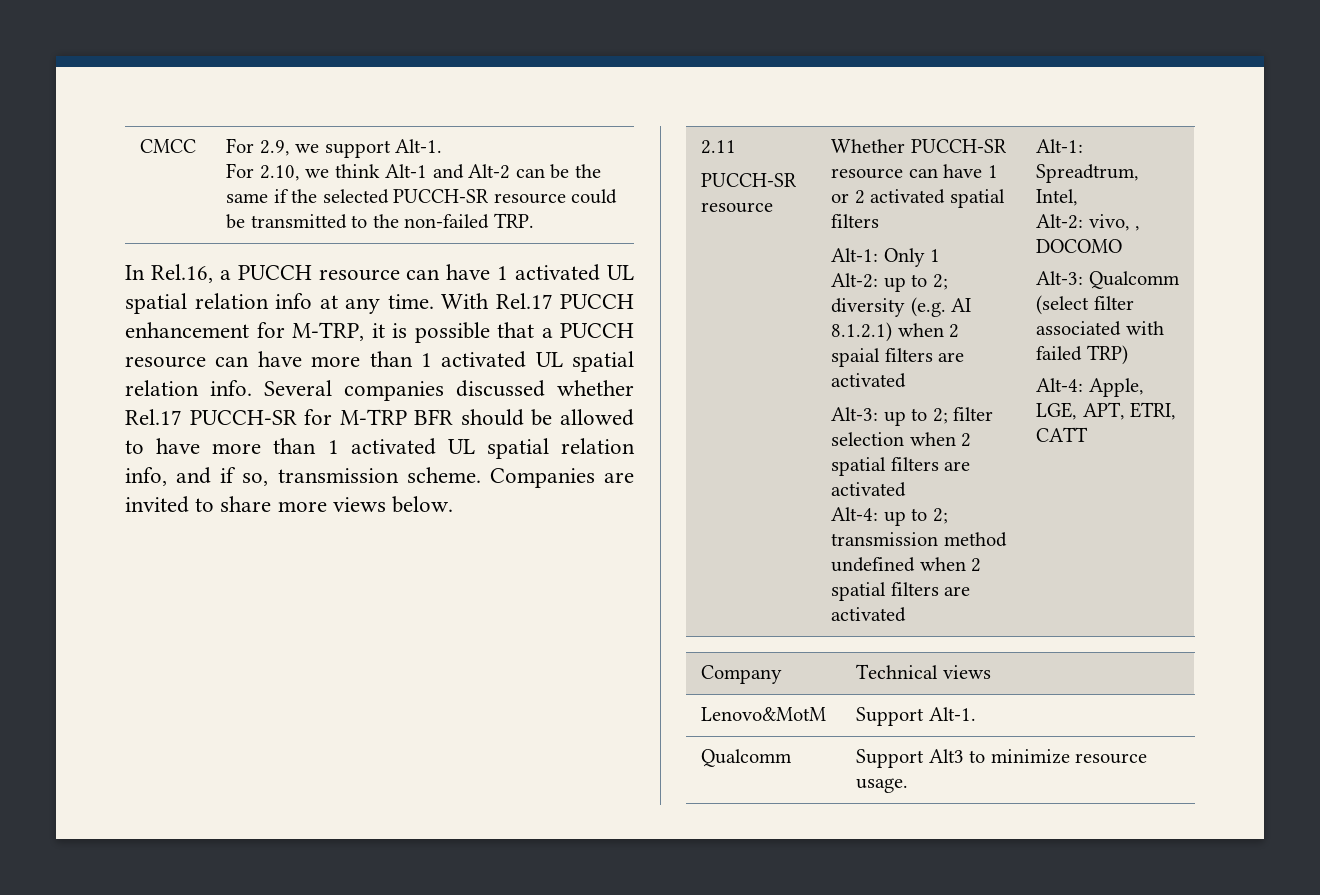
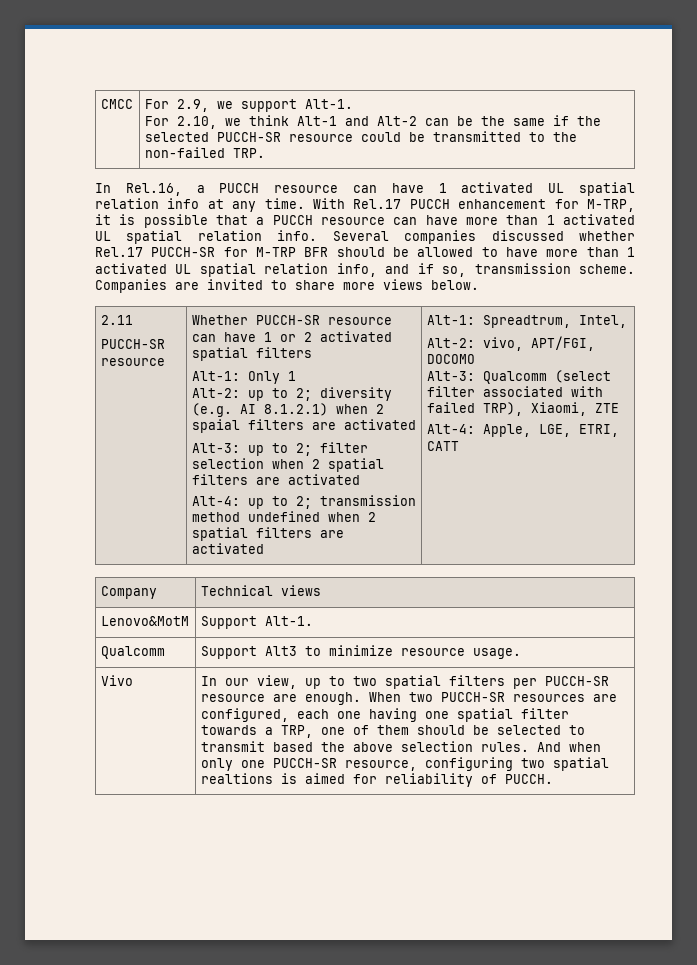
[1135,226,1141,231] , -> [530,336,595,351] APT/FGI,
[1086,345,1128,365] TRP) -> [482,402,619,416] TRP), Xiaomi, ZTE
[1082,402,1125,420] APT, -> (571, 430) none
(908, 785) none -> [100,675,133,686] [200,675,609,689] [200,692,617,705] [200,708,569,722] [200,725,585,738] [200,741,601,752] [200,757,609,771] [200,773,553,787] // Vivo | In our view, up to two spatial filters per PUCCH-SR resource are enough. When two PUCCH-SR resources are configured, each one having one spatial filter towards a TRP, one of them should be selected to transmit based the above selection rules. And when only one PUCCH-SR resource, configuring two spatial realtions is aimed for reliability of PUCCH.

